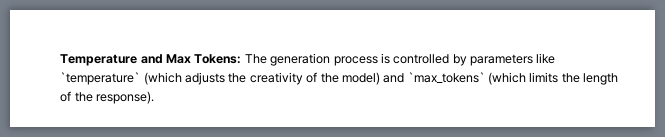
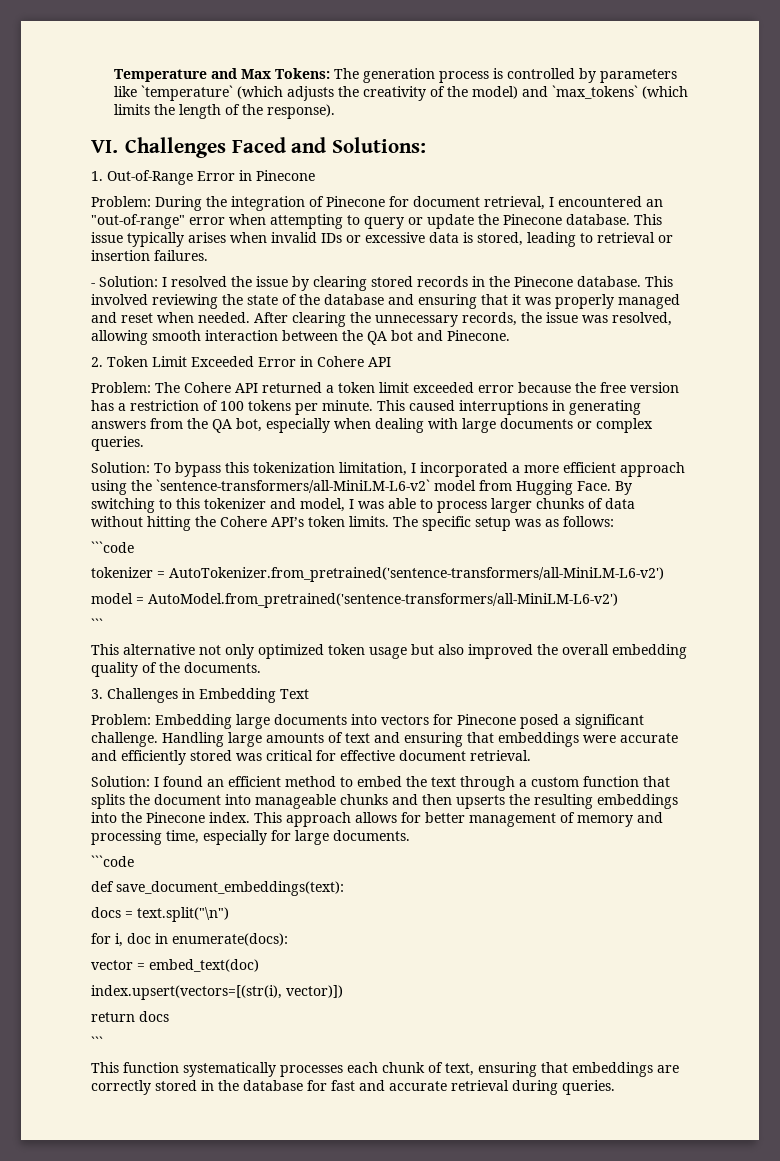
(154, 97) none -> [91,137,426,158] [91,170,315,185] [91,196,663,211] [91,214,662,229] [91,232,673,247] [91,250,208,261] [91,276,673,291] [91,294,680,309] [91,312,672,327] [91,330,510,345] [91,356,391,367] [91,382,679,393] [91,400,641,415] [91,418,653,433] [91,436,144,451] [91,462,685,477] [91,479,632,495] [91,498,635,513] [91,516,614,531] [91,541,134,553] [91,567,664,582] [91,593,618,608] [91,618,103,630] [91,644,687,659] [91,662,261,677] [91,688,309,703] [91,714,644,729] [91,732,678,747] [91,750,531,765] [91,776,670,791] [91,794,678,809] [91,812,663,827] [91,830,410,845] [91,855,134,867] [91,881,344,896] [91,907,229,922] [91,933,288,947] [91,959,259,972] [91,985,343,1000] [91,1011,169,1022] [91,1036,103,1048] [91,1062,679,1077] [91,1080,615,1095] // VI. Challenges Faced and Solutions: // 1. Out-of-Range Error in Pinecone // Problem: During the integration of Pinecone for document retrieval, I encountered an "out-of-range" error when attempting to query or update the Pinecone database. This issue typically arises when invalid IDs or excessive data is stored, leading to retrieval or insertion failures. // - Solution: I resolved the issue by clearing stored records in the Pinecone database. This involved reviewing the state of the database and ensuring that it was properly managed and reset when needed. After clearing the unnecessary records, the issue was resolved, allowing smooth interaction between the QA bot and Pinecone. // 2. Token Limit Exceeded Error in Cohere API // Problem: The Cohere API returned a token limit exceeded error because the free version has a restriction of 100 tokens per minute. This caused interruptions in generating answers from the QA bot, especially when dealing with large documents or complex queries. // Solution: To bypass this tokenization limitation, I incorporated a more efficient approach using the `sentence-transformers/all-MiniLM-L6-v2` model from Hugging Face. By switching to this tokenizer and model, I was able to process larger chunks of data without hitting the Cohere API’s token limits. The specific setup was as follows: // ```code // tokenizer = AutoTokenizer.from_pretrained('sentence-transformers/all-MiniLM-L6-v2') // model = AutoModel.from_pretrained('sentence-transformers/all-MiniLM-L6-v2') // ``` // This alternative not only optimized token usage but also improved the overall embedding quality of the documents. // 3. Challenges in Embedding Text // Problem: Embedding large documents into vectors for Pinecone posed a significant challenge. Handling large amounts of text and ensuring that embeddings were accurate and efficiently stored was critical for effective document retrieval. // Solution: I found an efficient method to embed the text through a custom function that splits the document into manageable chunks and then upserts the resulting embeddings into the Pinecone index. This approach allows for better management of memory and processing time, especially for large documents. // ```code // def save_document_embeddings(text): // docs = text.split("\n") // for i, doc in enumerate(docs): // vector = embed_text(doc) // index.upsert(vectors=[(str(i), vector)]) // return docs // ``` // This function systematically processes each chunk of text, ensuring that embeddings are correctly stored in the database for fast and accurate retrieval during queries.

